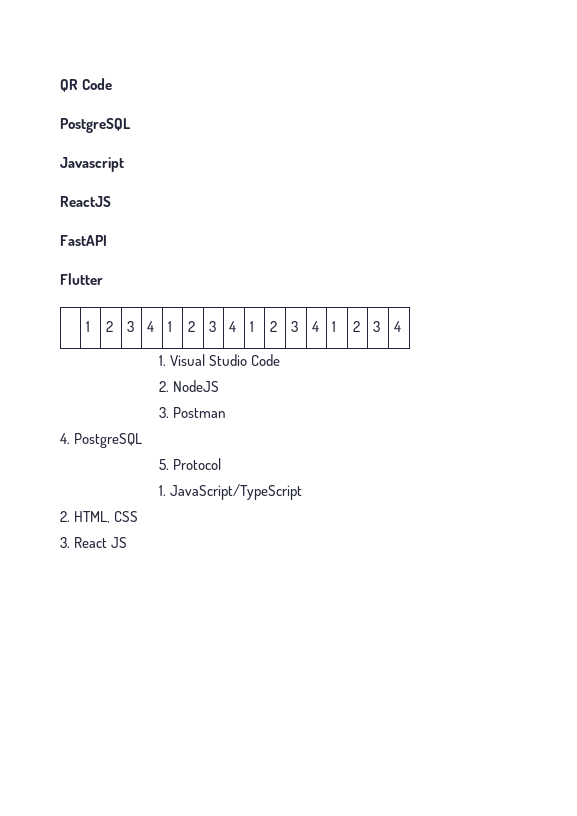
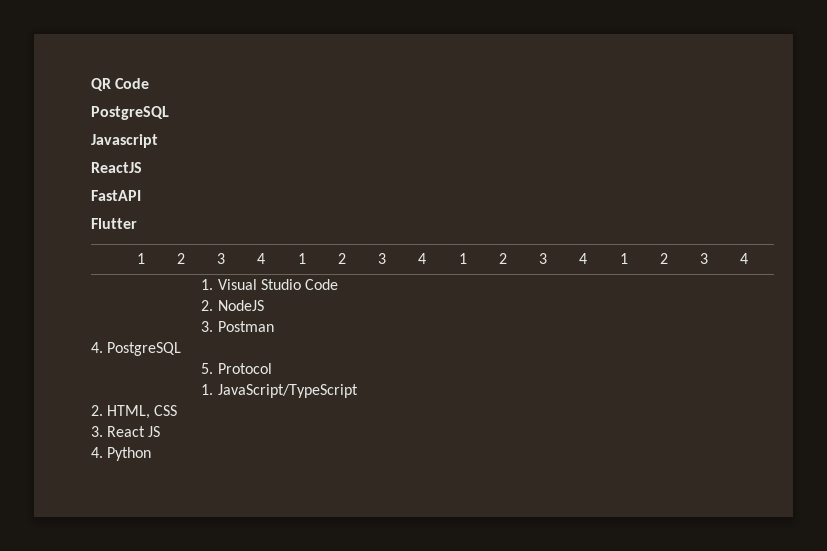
(128, 542) none -> [91,447,152,461] // 4. Python

